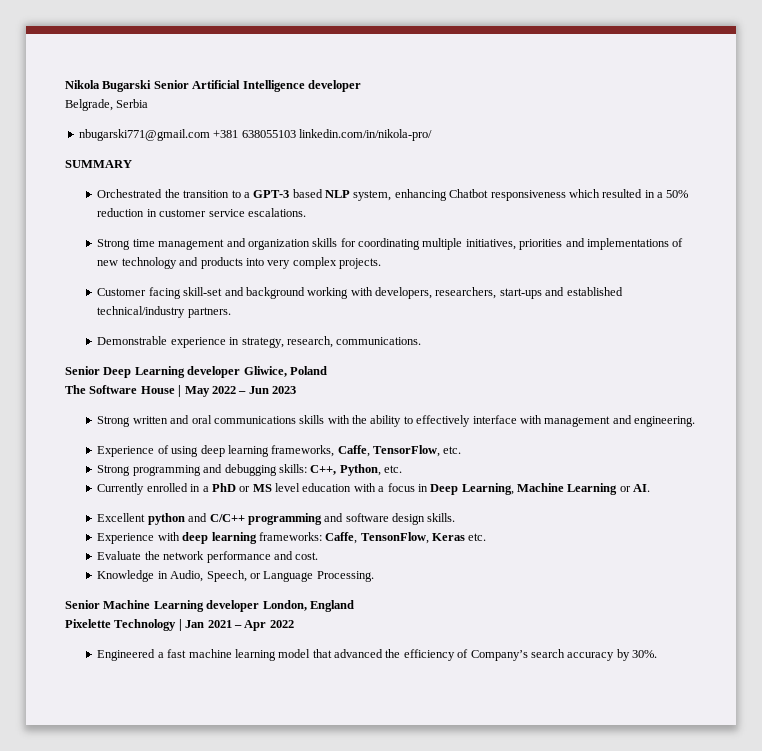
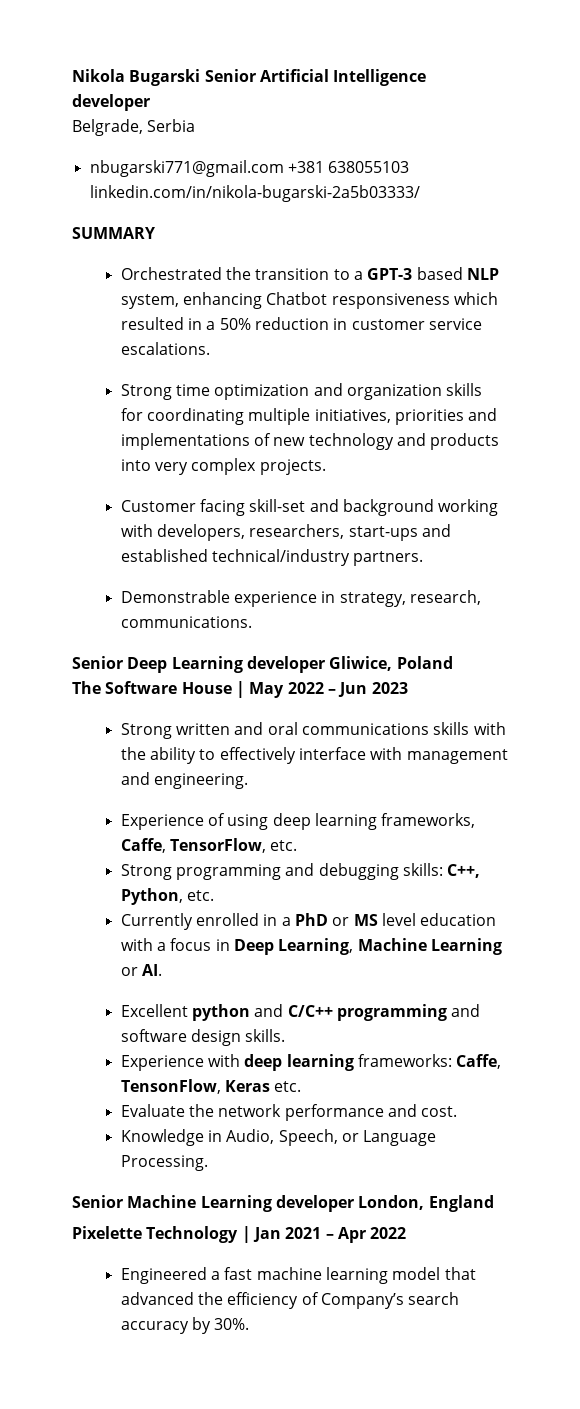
[298,129,432,141] linkedin.com/in/nikola-pro/ -> [89,185,420,202] linkedin.com/in/nikola-bugarski-2a5b03333/
[158,239,225,250] management -> [214,384,310,400] optimization

